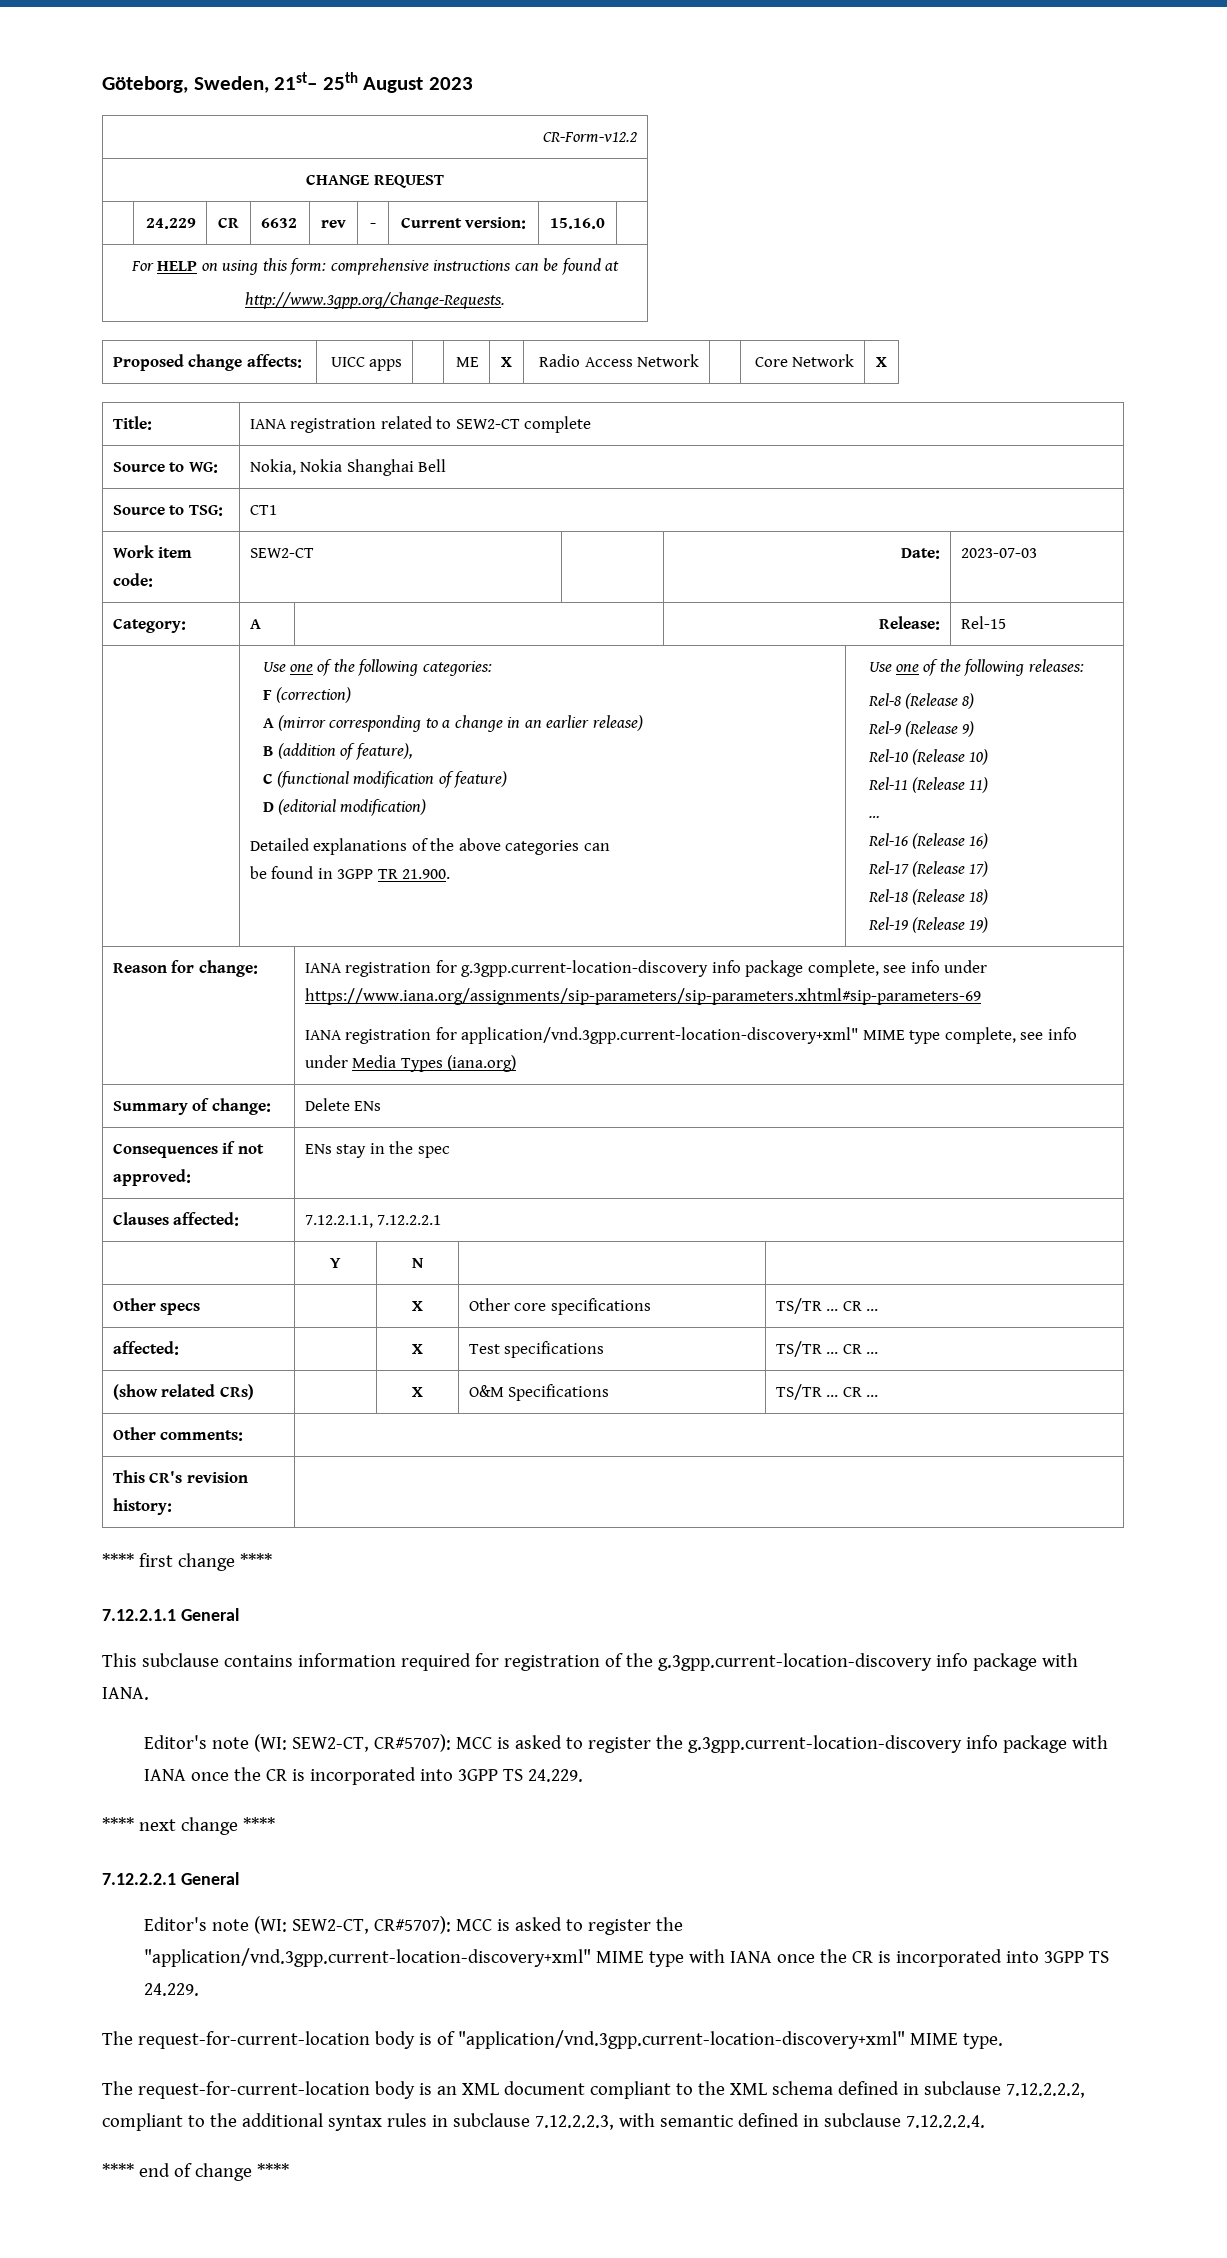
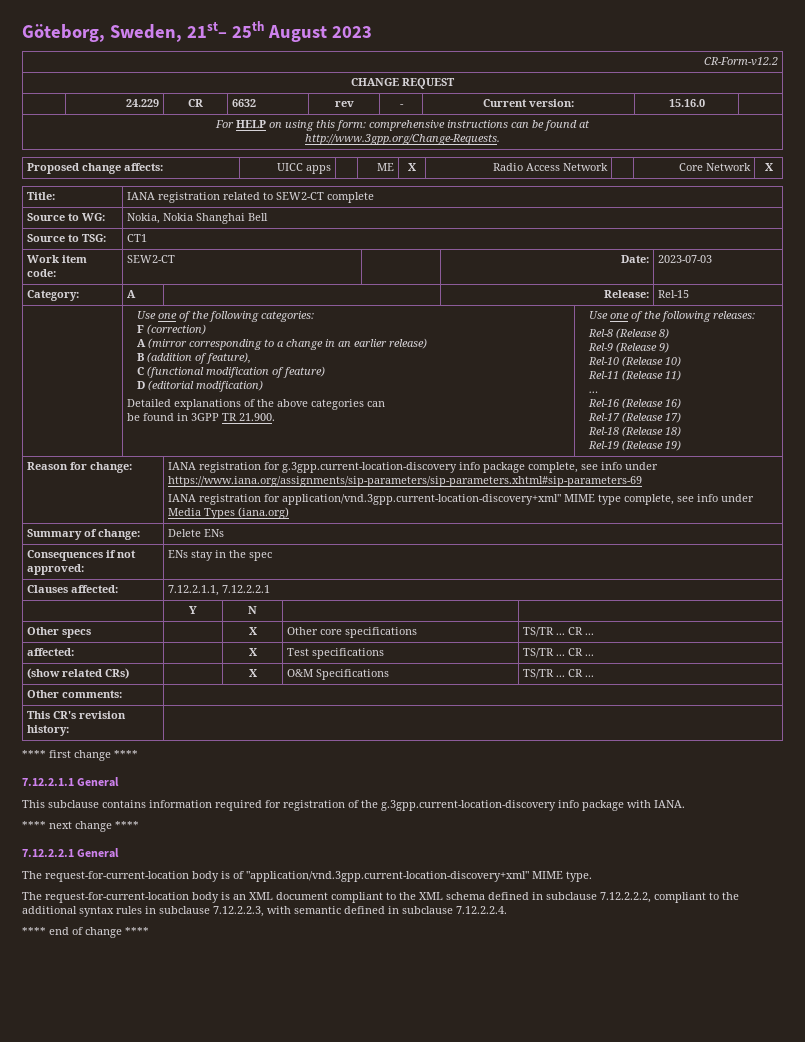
[143,1734,1108,1753] [143,1767,583,1785] // Editor's note (WI: SEW2-CT, CR#5707): MCC is asked to register the g.3gpp.current-location-discovery info package with IANA once the CR is incorporated into 3GPP TS 24.229. -> (685, 804) none
[143,1916,683,1935] [143,1948,1109,1967] [143,1983,199,1996] // Editor's note (WI: SEW2-CT, CR#5707): MCC is asked to register the "application/vnd.3gpp.current-location-discovery+xml" MIME type with IANA once the CR is incorporated into 3GPP TS 24.229. -> (120, 853) none

